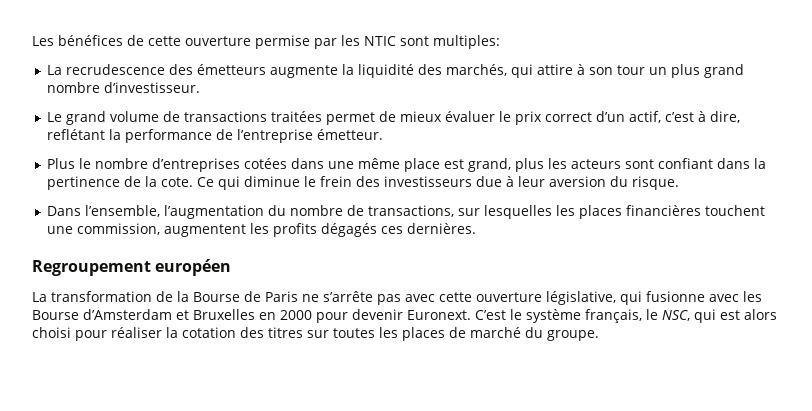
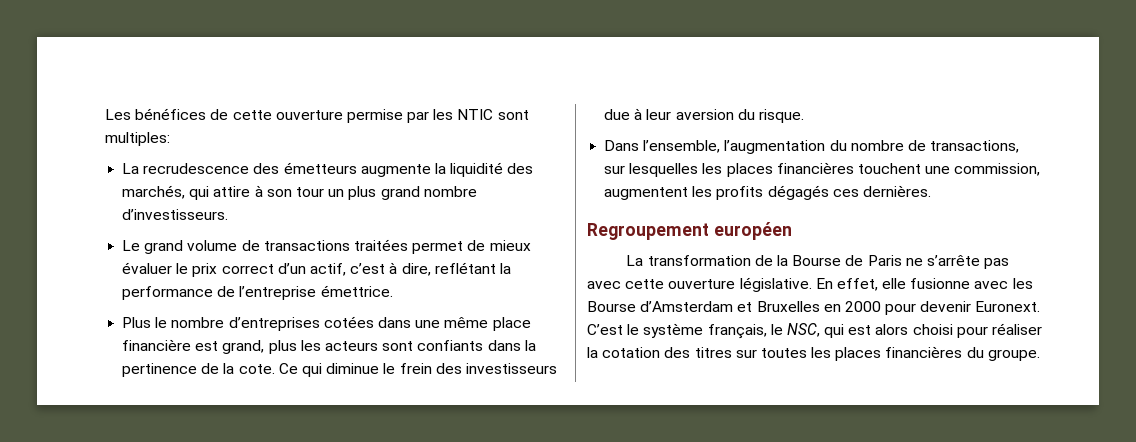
[104,82,201,93] d’investisseur. -> [122,209,229,220] d’investisseurs.
[317,129,384,140] émetteur. -> [320,285,393,297] émettrice.
(441, 165) none -> [122,339,192,351] financière
[658,158,714,169] confiant -> [417,340,484,351] confiants
[546,291,642,305] législative, qui -> [739,277,907,292] législative. En effet, elle
[449,327,521,338] de marché -> [885,346,963,358] financières

